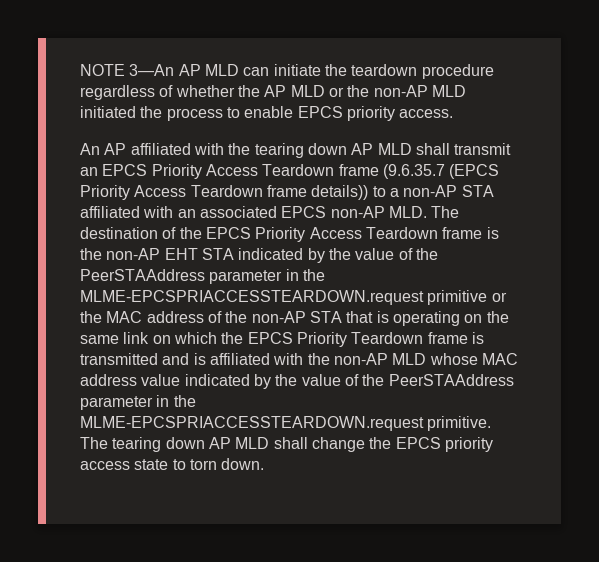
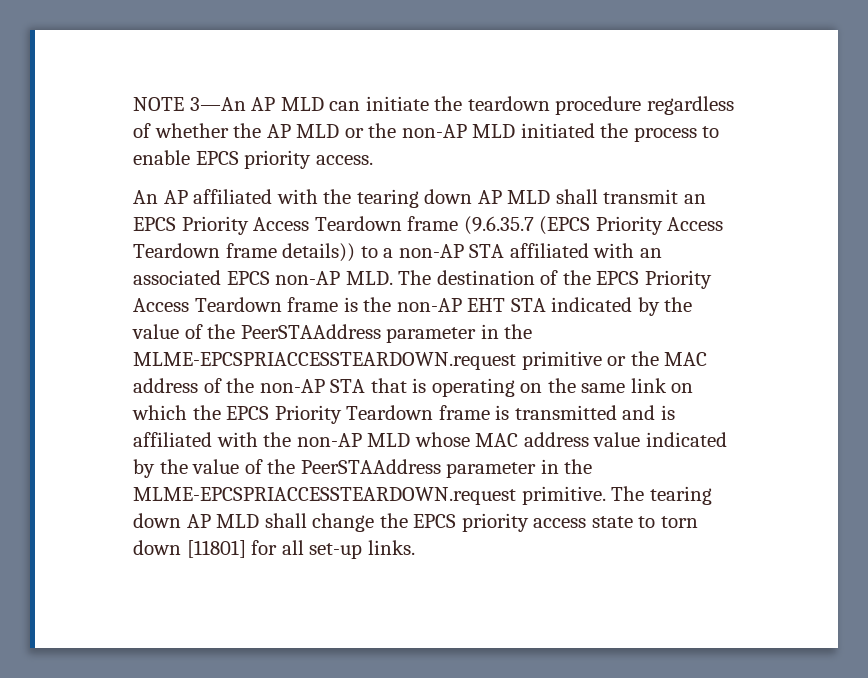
[221,458,265,470] down. -> [133,540,415,559] down [11801] for all set-up links.

